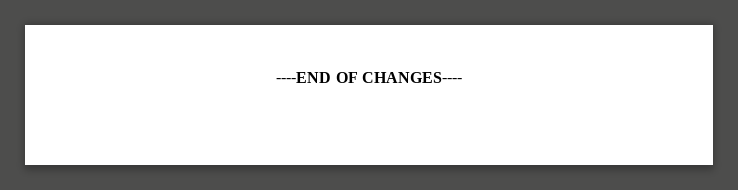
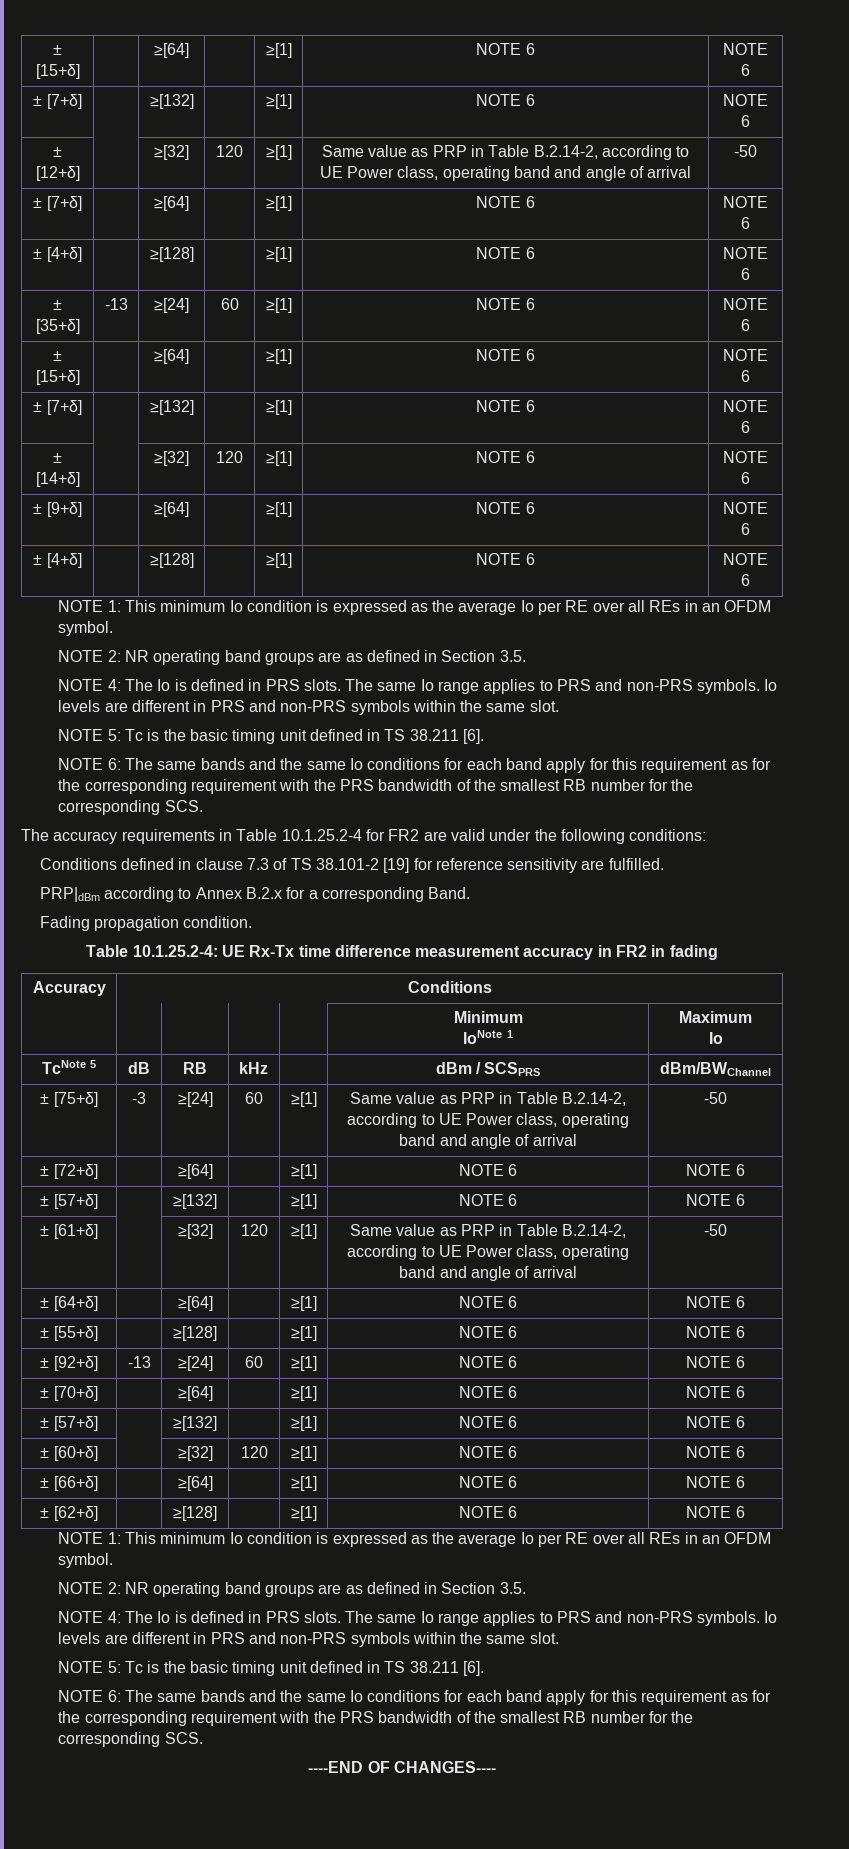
(276, 77) none -> [53,45,62,55] [35,64,80,79] [154,43,189,58] [265,43,292,58] [476,43,535,55] [723,43,768,55] [741,64,750,76] [33,94,82,109] [149,94,194,109] [265,94,292,109] [476,94,535,106] [723,94,768,106] [741,115,750,127] [53,147,62,157] [35,166,80,181] [154,145,189,160] [216,145,243,157] [265,145,292,160] [321,145,690,160] [319,166,692,181] [734,145,757,157] [33,196,82,211] [154,196,189,211] [265,196,292,211] [476,196,535,208] [723,196,768,208] [741,217,750,229] [33,247,82,262] [149,247,194,262] [265,247,292,262] [476,247,535,259] [723,247,768,259] [741,268,750,280] [53,300,62,310] [35,319,80,334] [104,298,128,310] [154,298,189,313] [220,298,239,310] [265,298,292,313] [476,298,535,310] [723,298,768,310] [741,319,750,331] [53,351,62,361] [35,370,80,385] [154,349,189,364] [265,349,292,364] [476,349,535,361] [723,349,768,361] [741,370,750,382] [33,400,82,415] [149,400,194,415] [265,400,292,415] [476,400,535,412] [723,400,768,412] [741,421,750,433] [53,453,62,463] [35,472,80,487] [154,451,189,466] [216,451,243,463] [265,451,292,466] [476,451,535,463] [723,451,768,463] [741,472,750,484] [33,502,82,517] [154,502,189,517] [265,502,292,517] [476,502,535,514] [723,502,768,514] [741,523,750,535] [33,553,82,568] [149,553,194,568] [265,553,292,568] [476,553,535,565] [723,553,768,565] [741,574,750,586] [58,600,772,615] [58,621,114,636] [58,650,526,665] [58,679,778,694] [58,700,559,715] [58,729,485,744] [58,758,772,773] [58,779,694,794] [58,800,203,815] [21,829,707,844] [39,858,664,873] [39,887,471,902] [39,916,253,931] [86,945,718,960] [32,981,106,996] [407,981,492,993] [453,1011,523,1023] [463,1030,513,1044] [679,1011,752,1023] [708,1032,723,1044] [41,1060,97,1074] [128,1062,150,1074] [183,1062,207,1074] [238,1062,268,1074] [435,1062,541,1076] [660,1062,771,1076] [40,1092,98,1107] [132,1092,146,1104] [177,1092,213,1107] [245,1092,263,1104] [290,1092,317,1107] [350,1092,626,1106] [347,1113,629,1128] [399,1134,577,1149] [704,1092,727,1104] [40,1164,98,1179] [177,1164,213,1179] [290,1164,317,1179] [458,1164,518,1176] [686,1164,745,1176] [40,1194,98,1209] [173,1194,217,1209] [290,1194,317,1209] [458,1194,518,1206] [686,1194,745,1206] [40,1224,98,1239] [177,1224,213,1239] [240,1224,268,1236] [290,1224,317,1239] [350,1224,626,1238] [347,1245,629,1260] [399,1266,577,1281] [704,1224,727,1236] [40,1296,98,1311] [177,1296,213,1311] [290,1296,317,1311] [458,1296,518,1308] [686,1296,745,1308] [40,1326,98,1341] [173,1326,217,1341] [290,1326,317,1341] [458,1326,518,1338] [686,1326,745,1338] [40,1356,98,1371] [127,1356,151,1368] [177,1356,213,1371] [245,1356,263,1368] [290,1356,317,1371] [458,1356,518,1368] [686,1356,745,1368] [40,1386,98,1401] [177,1386,213,1401] [290,1386,317,1401] [458,1386,518,1398] [686,1386,745,1398] [40,1416,98,1431] [173,1416,217,1431] [290,1416,317,1431] [458,1416,518,1428] [686,1416,745,1428] [40,1446,98,1461] [177,1446,213,1461] [240,1446,268,1458] [290,1446,317,1461] [458,1446,518,1458] [686,1446,745,1458] [40,1476,98,1491] [177,1476,213,1491] [290,1476,317,1491] [458,1476,518,1488] [686,1476,745,1488] [40,1506,98,1521] [173,1506,217,1521] [290,1506,317,1521] [458,1506,518,1518] [686,1506,745,1518] [58,1532,772,1547] [58,1553,114,1568] [58,1582,526,1597] [58,1611,778,1626] [58,1632,559,1647] [58,1661,485,1676] [58,1690,772,1705] [58,1711,694,1726] [58,1732,203,1747] ± [15+δ] | | ≥[64] | | ≥[1] | NOTE 6 | NOTE 6 // ± [7+δ] | | ≥[132] | | ≥[1] | NOTE 6 | NOTE 6 // ± [12+δ] | | ≥[32] | 120 | ≥[1] | Same value as PRP in Table B.2.14-2, according to UE Power class, operating band and angle of arrival | -50 // ± [7+δ] | | ≥[64] | | ≥[1] | NOTE 6 | NOTE 6 // ± [4+δ] | | ≥[128] | | ≥[1] | NOTE 6 | NOTE 6 // ± [35+δ] | -13 | ≥[24] | 60 | ≥[1] | NOTE 6 | NOTE 6 // ± [15+δ] | | ≥[64] | | ≥[1] | NOTE 6 | NOTE 6 // ± [7+δ] | | ≥[132] | | ≥[1] | NOTE 6 | NOTE 6 // ± [14+δ] | | ≥[32] | 120 | ≥[1] | NOTE 6 | NOTE 6 // ± [9+δ] | | ≥[64] | | ≥[1] | NOTE 6 | NOTE 6 // ± [4+δ] | | ≥[128] | | ≥[1] | NOTE 6 | NOTE 6 // NOTE 1: This minimum Io condition is expressed as the average Io per RE over all REs in an OFDM symbol. // NOTE 2: NR operating band groups are as defined in Section 3.5. // NOTE 4: The Io is defined in PRS slots. The same Io range applies to PRS and non-PRS symbols. Io levels are different in PRS and non-PRS symbols within the same slot. // NOTE 5: Tc is the basic timing unit defined in TS 38.211 [6]. // NOTE 6: The same bands and the same Io conditions for each band apply for this requirement as for the corresponding requirement with the PRS bandwidth of the smallest RB number for the corresponding SCS. // The accuracy requirements in Table 10.1.25.2-4 for FR2 are valid under the following conditions: // Conditions defined in clause 7.3 of TS 38.101-2 [19] for reference sensitivity are fulfilled. // PRP|dBm according to Annex B.2.x for a corresponding Band. // Fading propagation condition. // Table 10.1.25.2-4: UE Rx-Tx time difference measurement accuracy in FR2 in fading // Accuracy | Conditions // | | | | | Minimum // IoNote 1 | Maximum // Io // TcNote 5 | dB | RB | kHz | | dBm / SCSPRS | dBm/BWChannel // ± [75+δ] | -3 | ≥[24] | 60 | ≥[1] | Same value as PRP in Table B.2.14-2, according to UE Power class, operating band and angle of arrival | -50 // ± [72+δ] | | ≥[64] | | ≥[1] | NOTE 6 | NOTE 6 // ± [57+δ] | | ≥[132] | | ≥[1] | NOTE 6 | NOTE 6 // ± [61+δ] | | ≥[32] | 120 | ≥[1] | Same value as PRP in Table B.2.14-2, according to UE Power class, operating band and angle of arrival | -50 // ± [64+δ] | | ≥[64] | | ≥[1] | NOTE 6 | NOTE 6 // ± [55+δ] | | ≥[128] | | ≥[1] | NOTE 6 | NOTE 6 // ± [92+δ] | -13 | ≥[24] | 60 | ≥[1] | NOTE 6 | NOTE 6 // ± [70+δ] | | ≥[64] | | ≥[1] | NOTE 6 | NOTE 6 // ± [57+δ] | | ≥[132] | | ≥[1] | NOTE 6 | NOTE 6 // ± [60+δ] | | ≥[32] | 120 | ≥[1] | NOTE 6 | NOTE 6 // ± [66+δ] | | ≥[64] | | ≥[1] | NOTE 6 | NOTE 6 // ± [62+δ] | | ≥[128] | | ≥[1] | NOTE 6 | NOTE 6 // NOTE 1: This minimum Io condition is expressed as the average Io per RE over all REs in an OFDM symbol. // NOTE 2: NR operating band groups are as defined in Section 3.5. // NOTE 4: The Io is defined in PRS slots. The same Io range applies to PRS and non-PRS symbols. Io levels are different in PRS and non-PRS symbols within the same slot. // NOTE 5: Tc is the basic timing unit defined in TS 38.211 [6]. // NOTE 6: The same bands and the same Io conditions for each band apply for this requirement as for the corresponding requirement with the PRS bandwidth of the smallest RB number for the corresponding SCS. //

